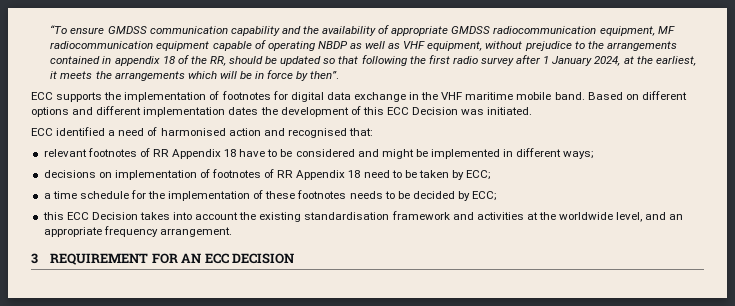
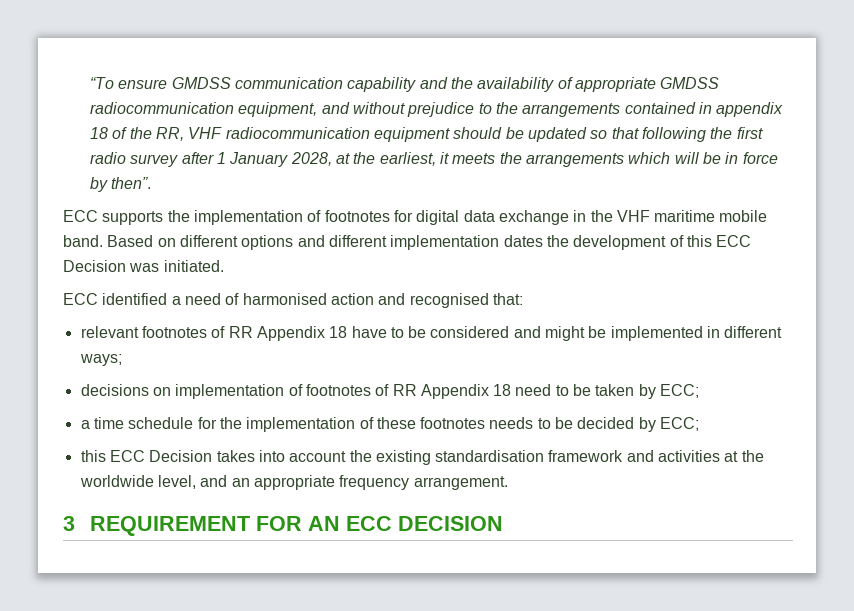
[657,26,675,34] [50,40,483,51] MF radiocommunication equipment capable of operating NBDP as well as VHF equipment, -> [321,102,350,114] and
(226, 61) none -> [188,127,451,142] VHF radiocommunication equipment
[594,56,621,66] 2024, -> [290,152,332,166] 2028,

